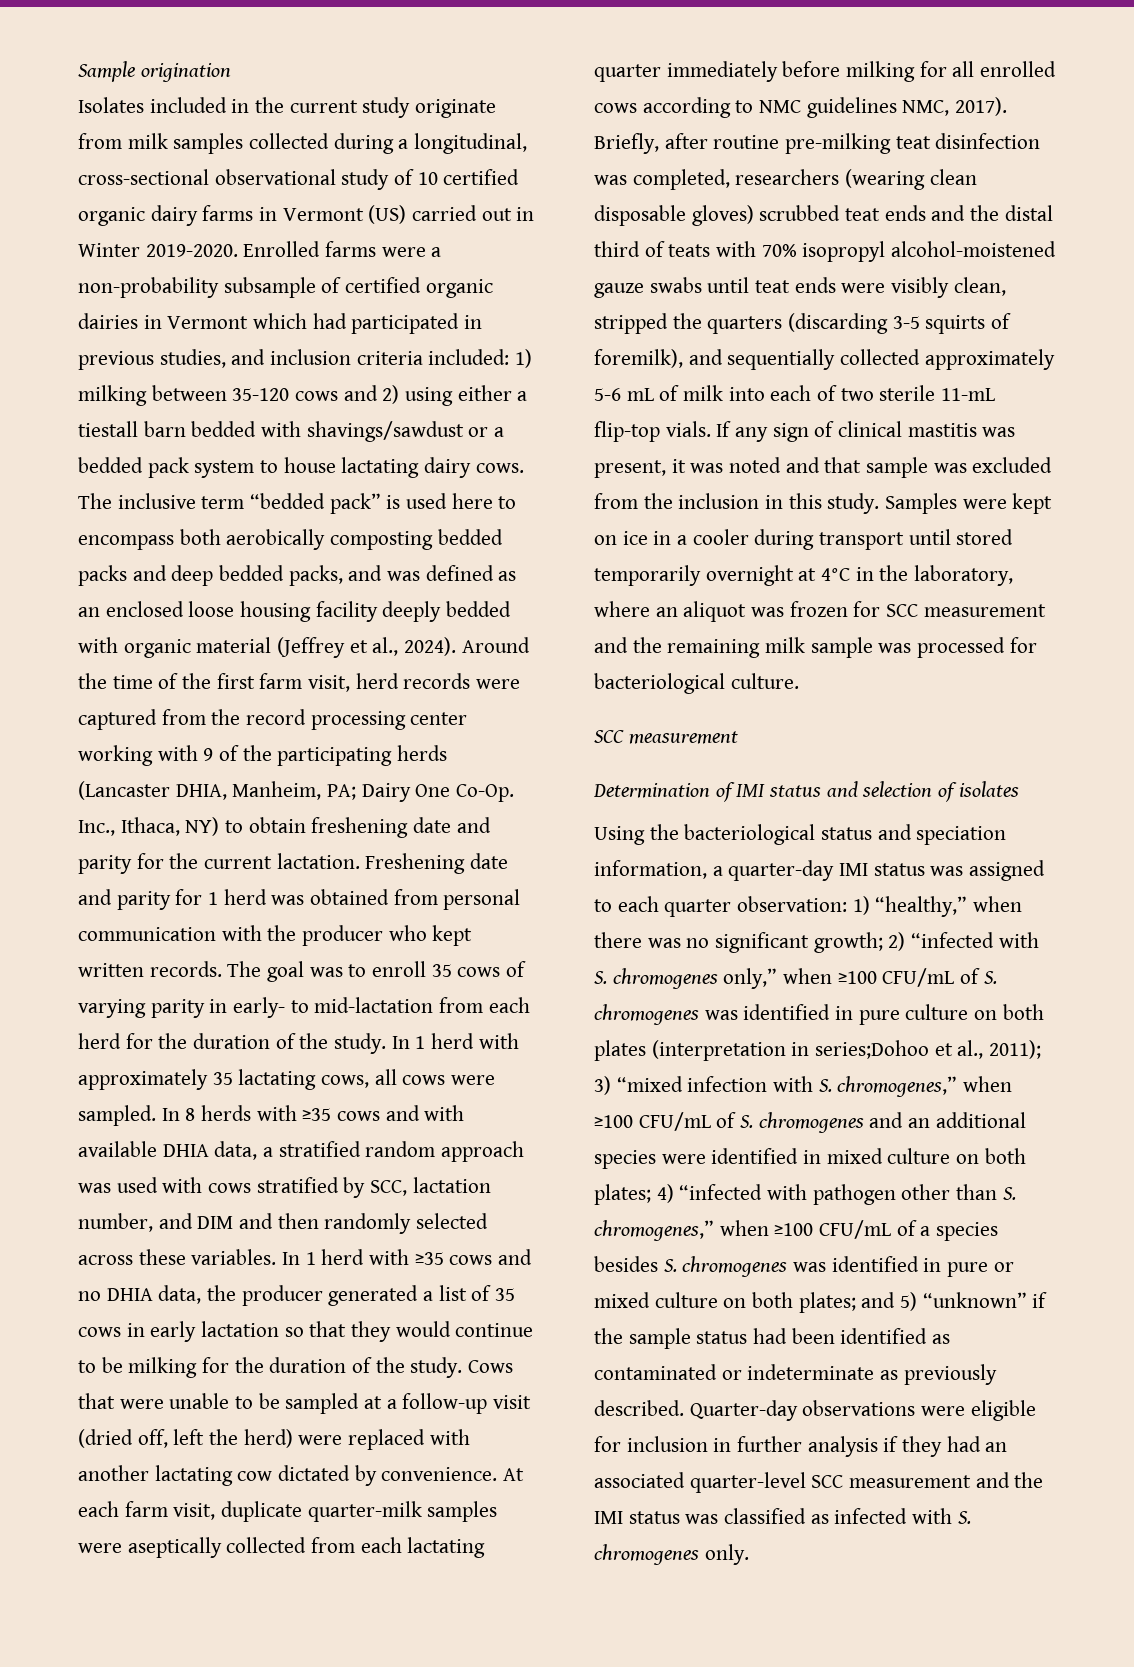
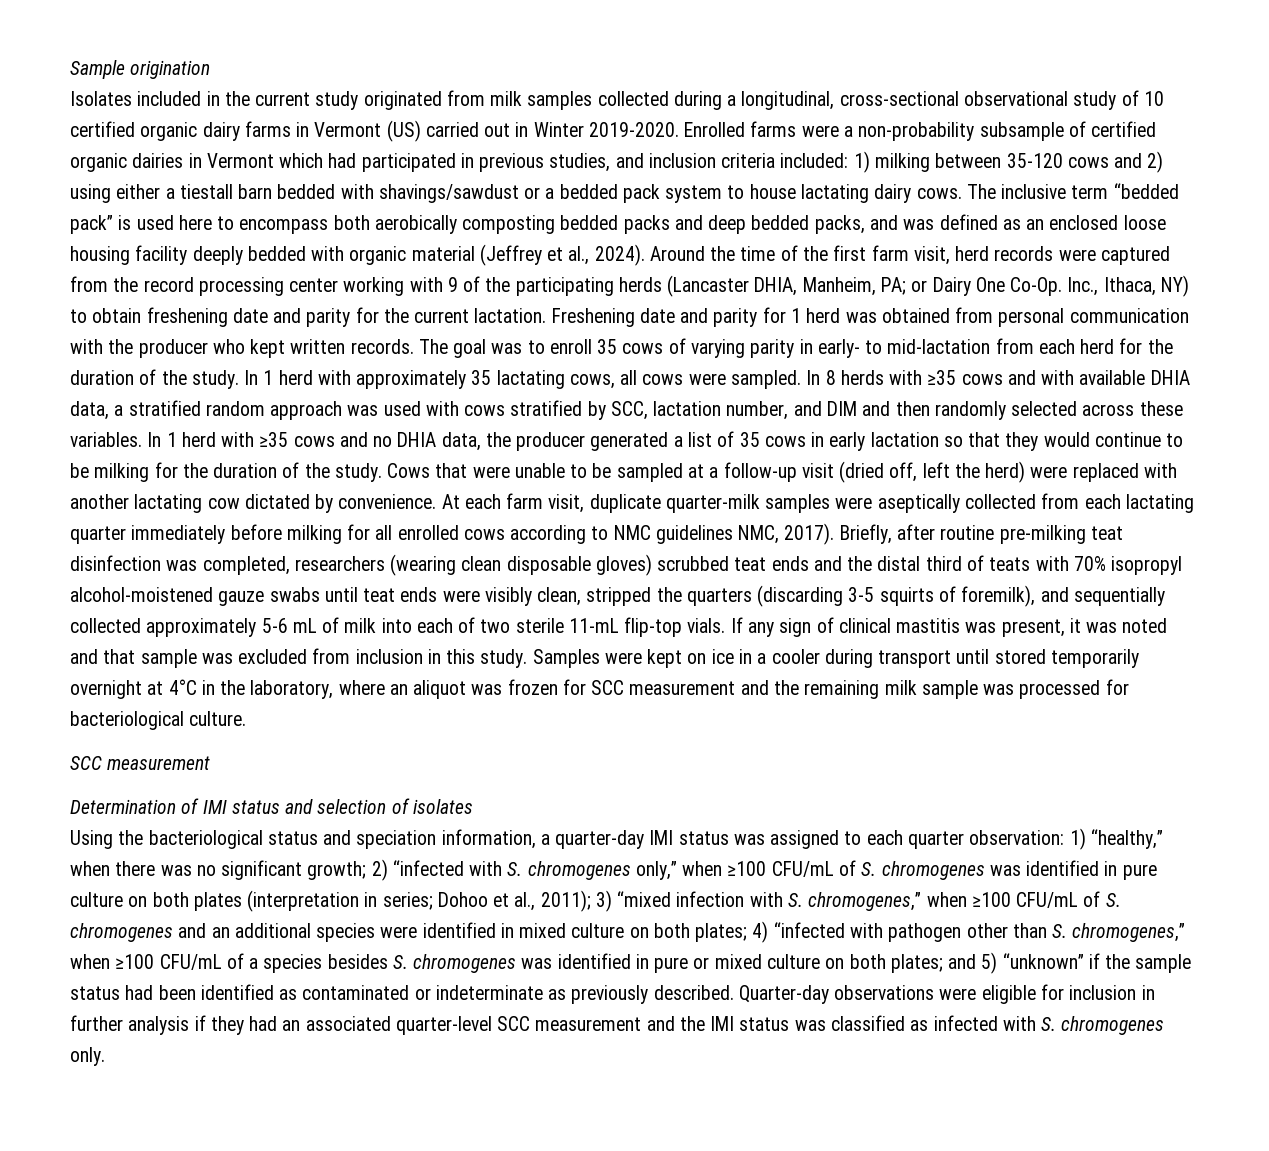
[415,99,497,118] originate -> [363,91,442,110] originated
(357, 792) none -> [911,280,928,292] or
[643,493,673,509] the -> (351, 656) none
[815,1040,930,1059] series;Dohoo -> [382,892,488,910] series; Dohoo

